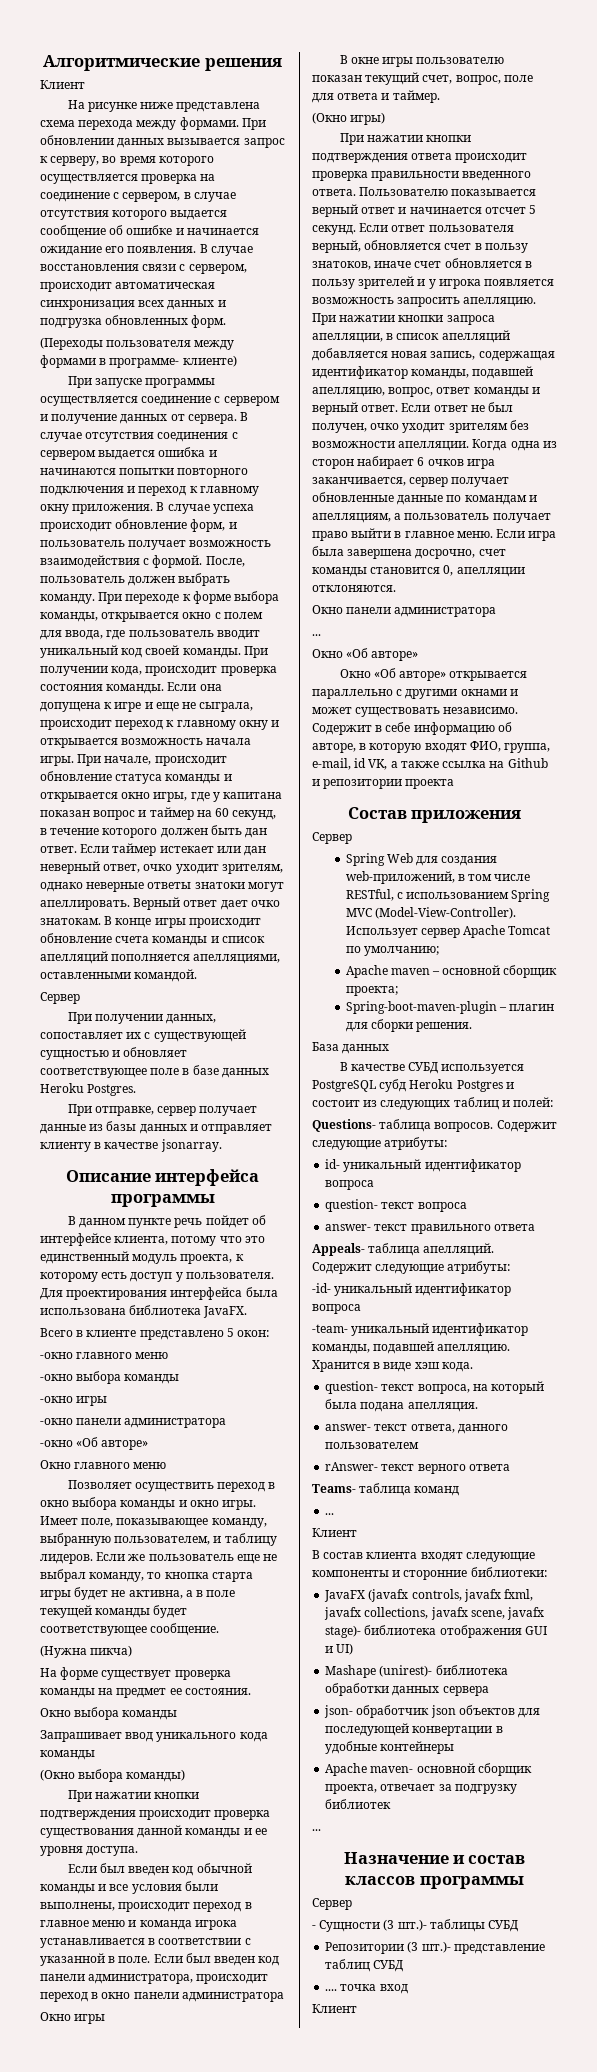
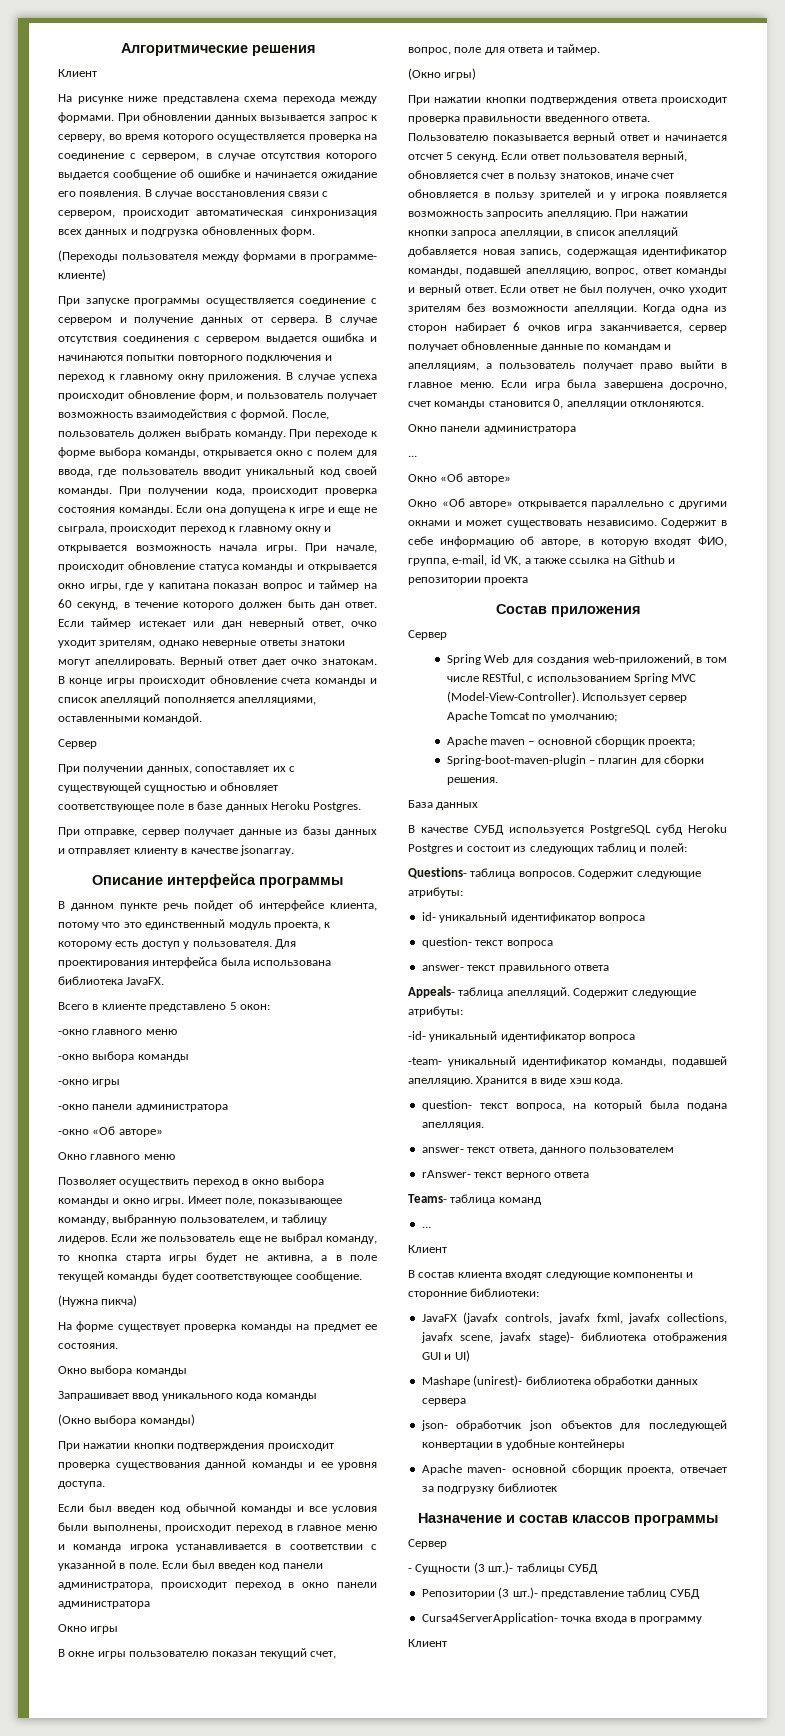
[312,1829,321,1831] // ... -> (557, 1487) none
[325,1984,408,1994] .... точка вход -> [421,1613,703,1624] Cursa4ServerApplication- точка входа в программу

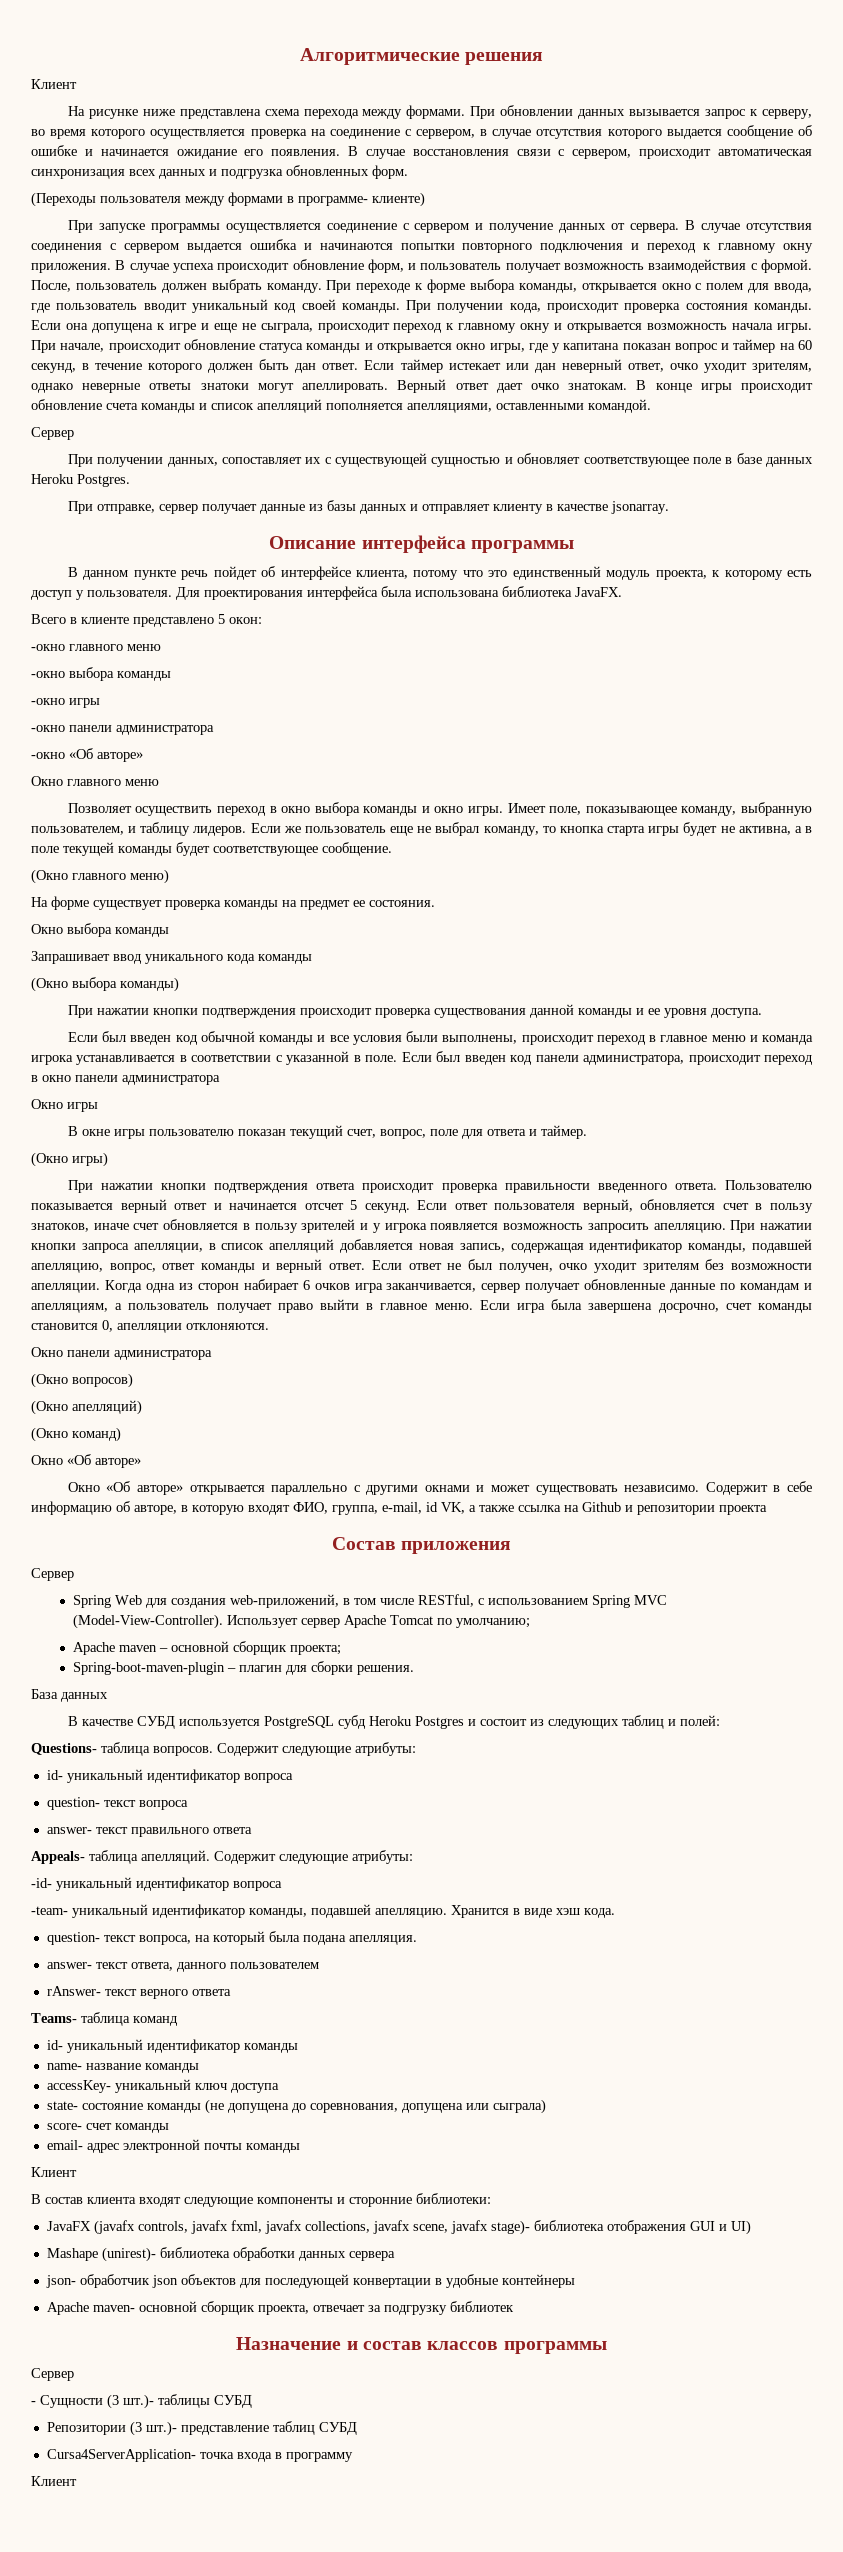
[58,1295,138,1307] (Нужна пикча) -> [31,869,169,884] (Окно главного меню)
[408,455,417,457] ... -> [31,1373,133,1388] [31,1400,142,1415] [31,1427,121,1442] (Окно вопросов) // (Окно апелляций) // (Окно команд)
[421,1226,431,1228] ... -> [46,2039,298,2053] [46,2063,199,2073] [46,2079,279,2093] [46,2099,546,2114] [46,2123,169,2133] [46,2139,300,2153] id- уникальный идентификатор команды // name- название команды // accessKey- уникальный ключ доступа // state- состояние команды (не допущена до соревнования, допущена или сыграла) // score- счет команды // email- адрес электронной почты команды

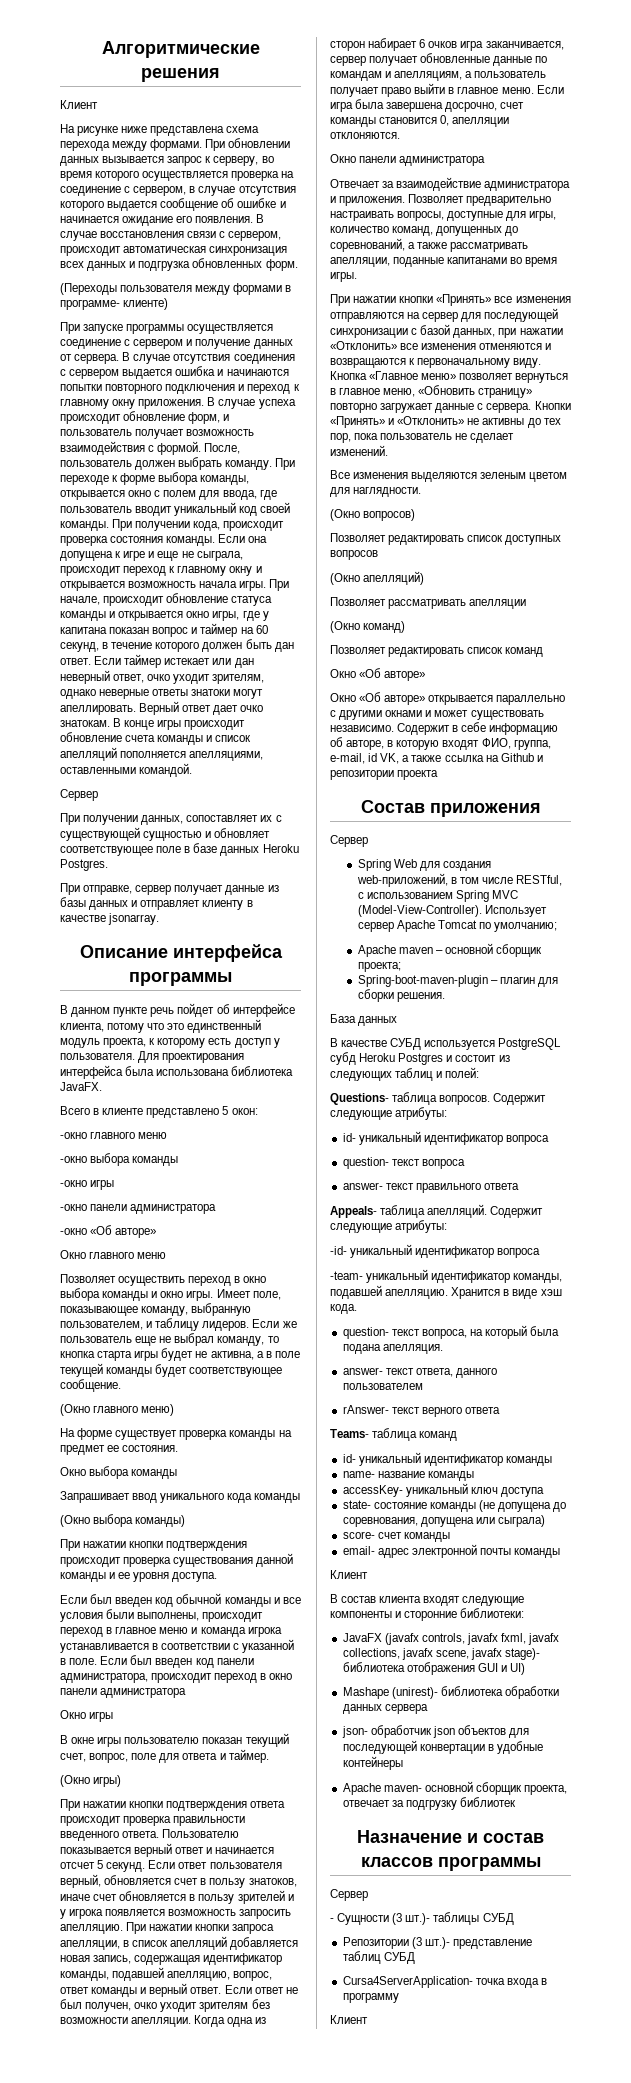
[31,1373,133,1388] (Окно вопросов) -> [330,177,571,191] [330,194,552,206] [330,211,557,221] [330,226,519,236] [330,238,529,252] [330,257,558,267] [330,272,357,282] [330,294,571,306] [330,308,559,322] [330,324,563,338] [330,341,552,350] [330,358,542,368] [330,371,569,383] [330,385,533,398] [330,401,571,413] [330,416,561,428] [330,433,515,443] [330,445,388,456] [330,470,568,482] [330,487,422,497] [330,509,416,521] [330,533,562,545] [330,550,378,560] Отвечает за взаимодействие администратора и приложения. Позволяет предварительно настраивать вопросы, доступные для игры, количество команд, допущенных до соревнований, а также рассматривать апелляции, поданные капитанами во время игры. // При нажатии кнопки «Принять» все изменения отправляются на сервер для последующей синхронизации с базой данных, при нажатии «Отклонить» все изменения отменяются и возвращаются к первоначальному виду. Кнопка «Главное меню» позволяет вернуться в главное меню, «Обновить страницу» повторно загружает данные с сервера. Кнопки «Принять» и «Отклонить» не активны до тех пор, пока пользователь не сделает изменений. // Все изменения выделяются зеленым цветом для наглядности. // (Окно вопросов) // Позволяет редактировать список доступных вопросов
(142, 1407) none -> [330,597,527,609] // Позволяет рассматривать апелляции
(121, 1434) none -> [330,645,544,657] // Позволяет редактировать список команд

